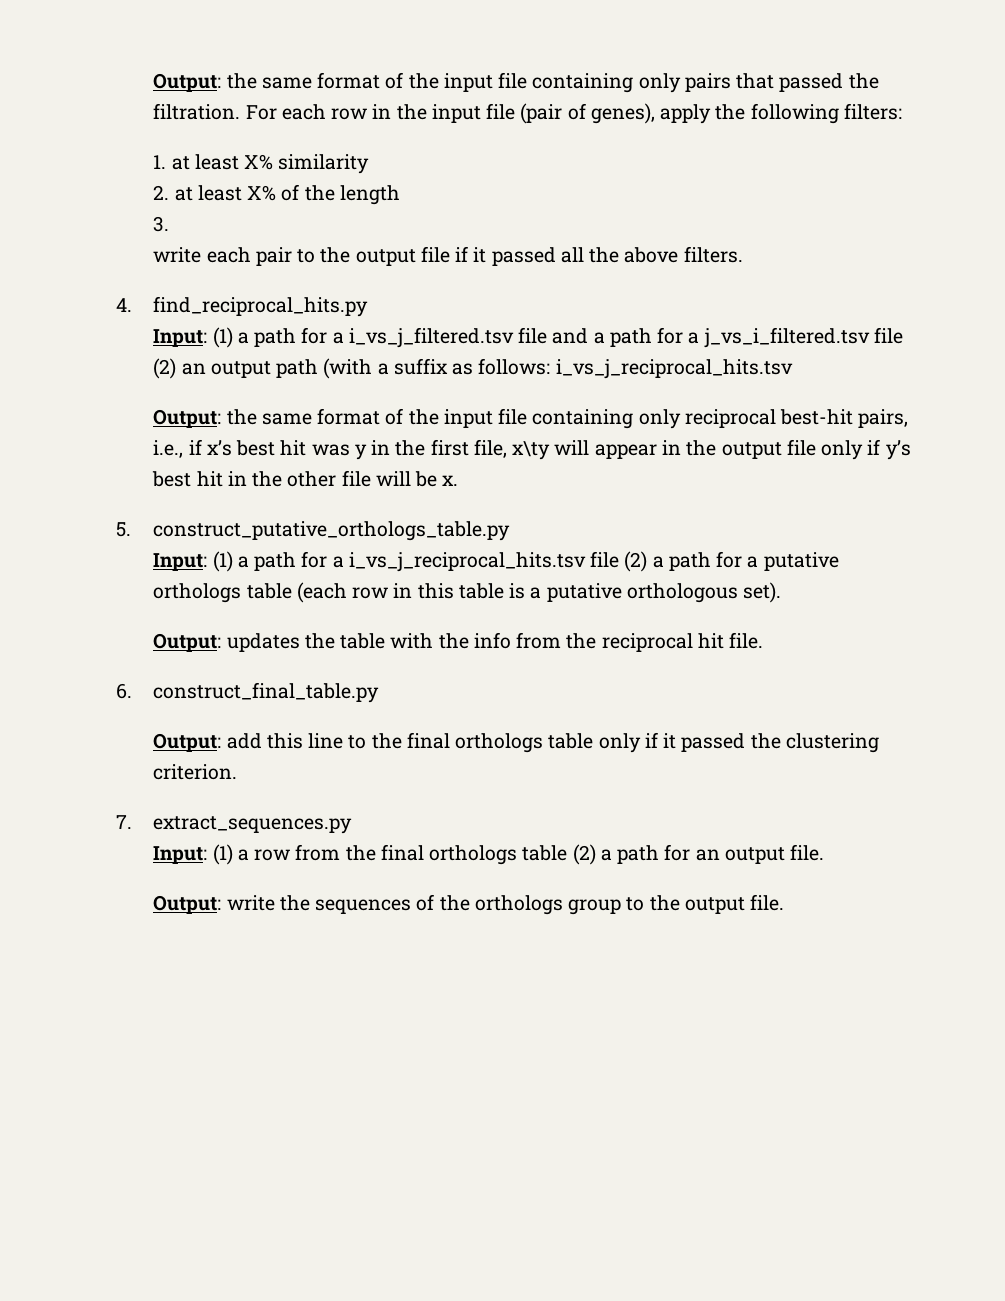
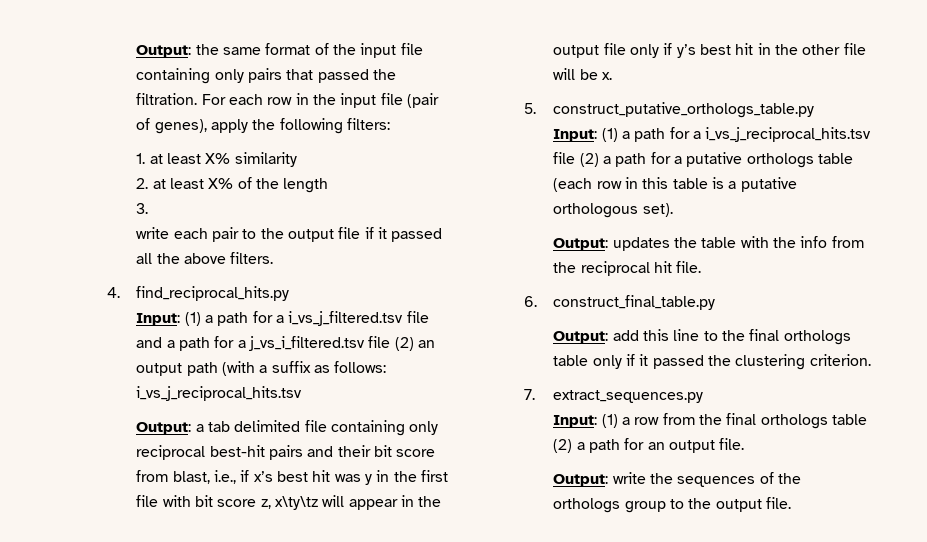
[226,408,493,428] the same format of the input -> [195,420,301,432] a tab delimited
[858,409,909,428] pairs, -> [269,445,436,460] [136,470,210,484] pairs and their bit score from blast,
[473,439,551,460] file, x\ty -> [136,495,319,510] file with bit score z, x\ty\tz

